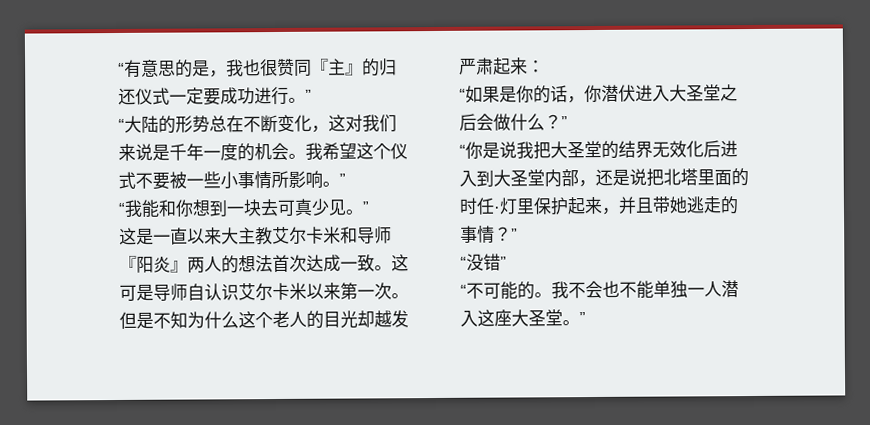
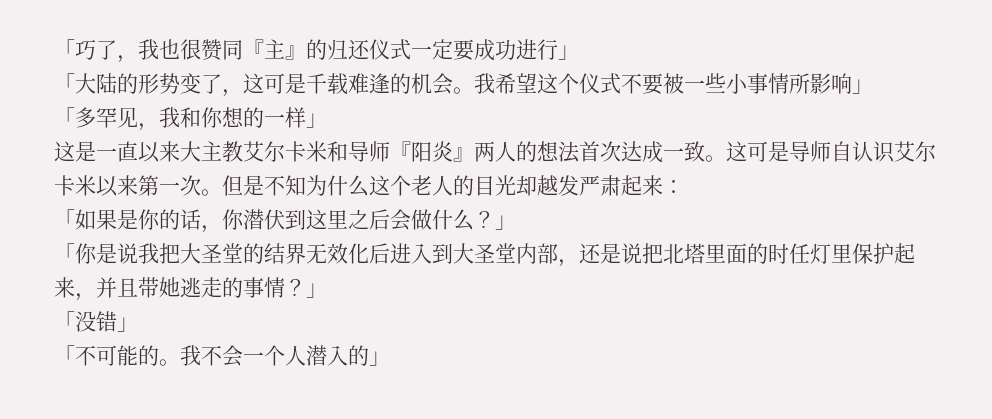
[118,59,210,78] “有意思的是 -> [54,39,117,60] 「巧了
[288,89,312,103] [118,114,397,134] [118,143,238,161] 。” // “大陆的形势总在不断变化，这对我们来说是千年一度 -> [558,45,579,60] [54,73,390,97] 」 // 「大陆的形势变了，这可是千载难逢
[322,173,346,187] [118,198,370,218] 。” // “我能和你想到一块去可真少见。” -> [852,79,873,94] [54,107,327,131] 」 // 「多罕见，我和你想的一样」
[459,88,466,101] “ -> [54,209,75,227] 「
[635,84,721,102] 进入大圣堂 -> [285,209,348,230] 到这里
[561,116,568,129] [459,144,466,157] ” // “ -> [495,215,516,230] [54,243,75,261] 」 // 「
[493,206,501,213] · -> (810, 253) none
[511,228,518,241] [460,253,507,271] [460,280,739,300] [460,309,586,327] ” // “没错” // “不可能的。我不会也不能单独一人潜入这座大圣堂。” -> [306,283,327,298] [54,311,138,332] [54,345,390,367] 」 // 「没错」 // 「不可能的。我不会一个人潜入的」

